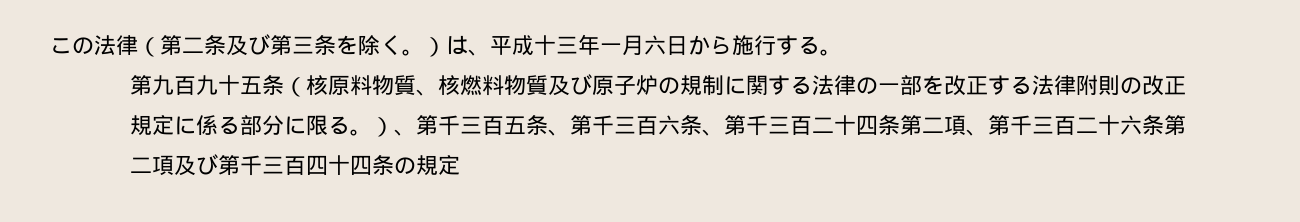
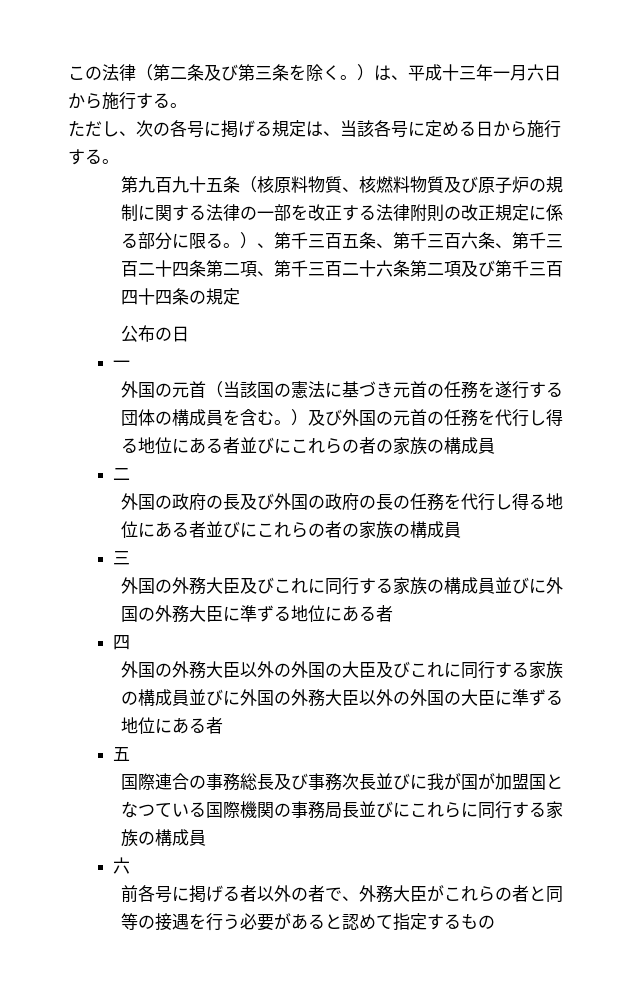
(842, 52) none -> [68,120,561,138] [68,149,119,165] // ただし、次の各号に掲げる規定は、当該各号に定める日から施行する。
(461, 165) none -> [121,325,190,342] [113,360,131,368] [121,381,564,399] [121,409,564,427] [121,437,496,455] [113,468,131,480] [121,493,564,511] [121,521,462,539] [113,551,131,565] [121,577,564,595] [121,605,394,623] [113,635,131,650] [121,661,564,679] [121,689,564,707] [121,717,224,734] [113,747,131,761] [121,773,564,791] [121,801,564,819] [121,829,207,847] [113,857,131,874] [121,885,564,903] [121,913,496,931] // 公布の日 // 一 // 外国の元首（当該国の憲法に基づき元首の任務を遂行する団体の構成員を含む。）及び外国の元首の任務を代行し得る地位にある者並びにこれらの者の家族の構成員 // 二 // 外国の政府の長及び外国の政府の長の任務を代行し得る地位にある者並びにこれらの者の家族の構成員 // 三 // 外国の外務大臣及びこれに同行する家族の構成員並びに外国の外務大臣に準ずる地位にある者 // 四 // 外国の外務大臣以外の外国の大臣及びこれに同行する家族の構成員並びに外国の外務大臣以外の外国の大臣に準ずる地位にある者 // 五 // 国際連合の事務総長及び事務次長並びに我が国が加盟国となつている国際機関の事務局長並びにこれらに同行する家族の構成員 // 六 // 前各号に掲げる者以外の者で、外務大臣がこれらの者と同等の接遇を行う必要があると認めて指定するもの

